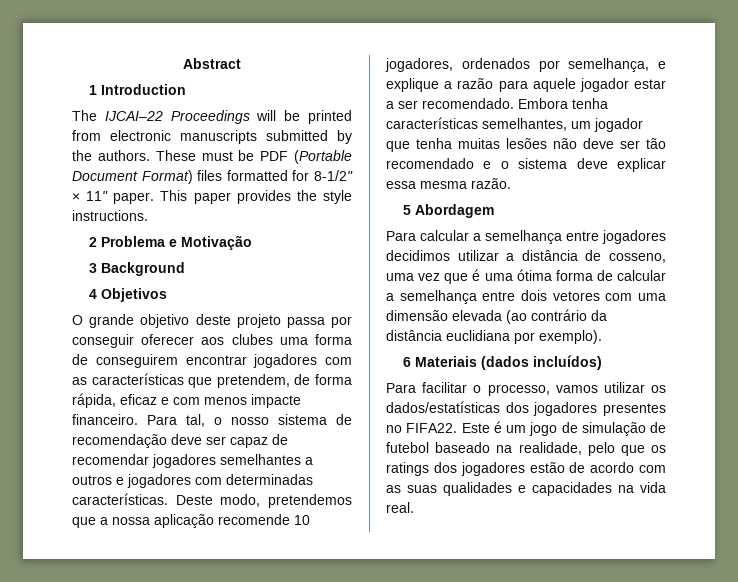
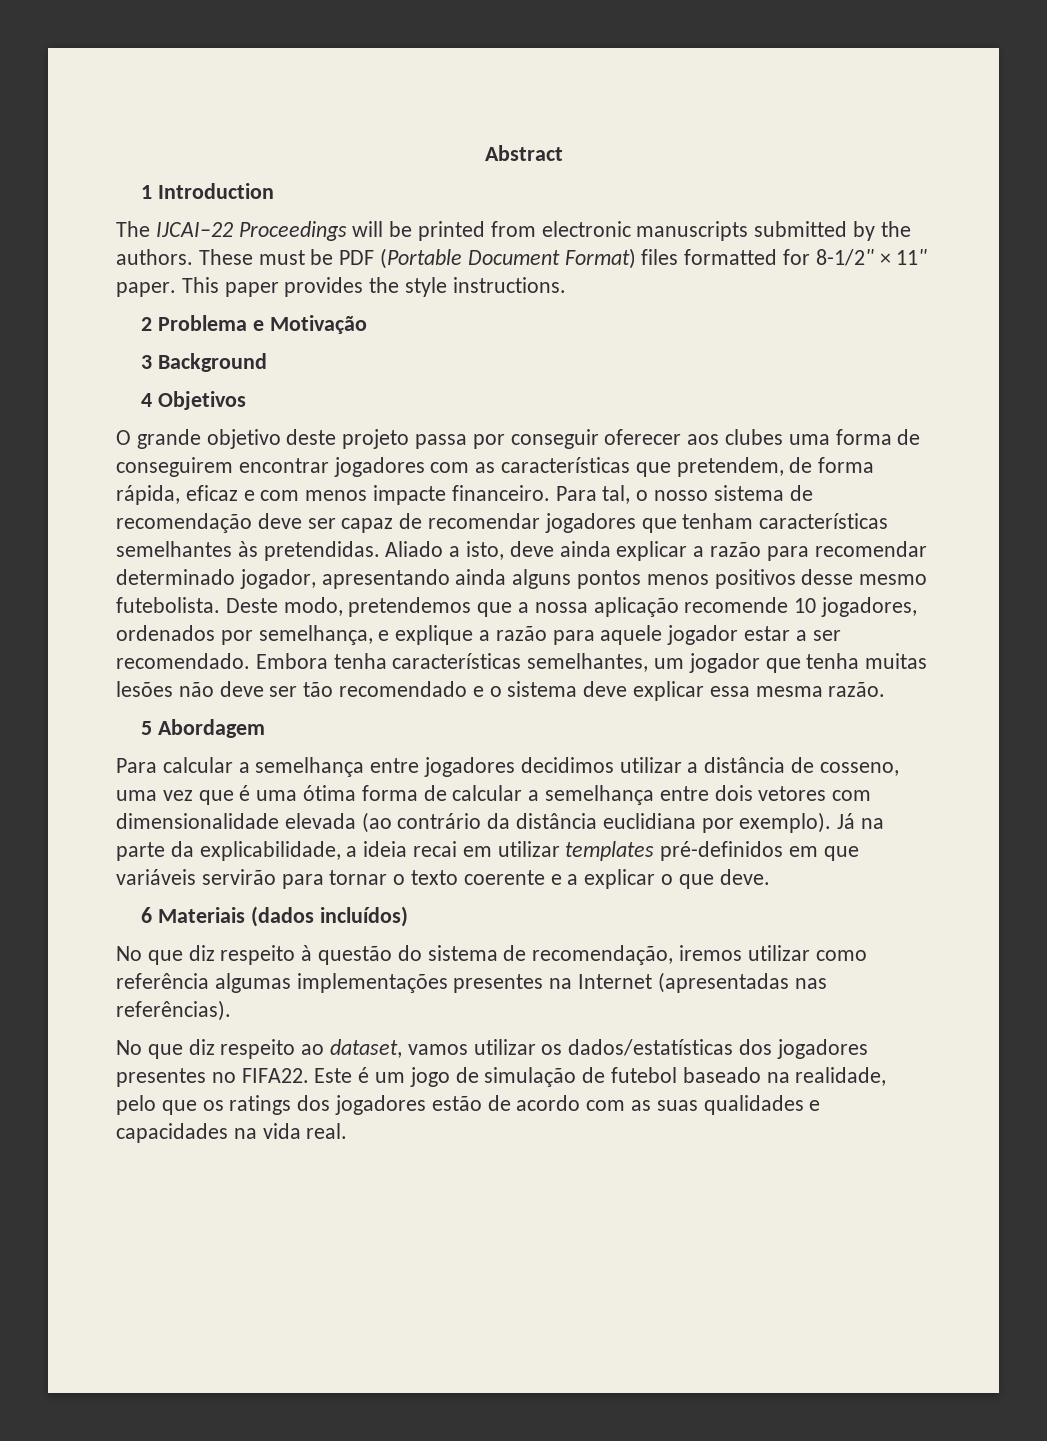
[220,454,313,465] [72,474,313,488] [72,493,168,505] semelhantes a outros e jogadores com determinadas características. -> [641,513,889,533] [116,541,927,561] [116,569,928,589] [116,597,220,613] que tenham características semelhantes às pretendidas. Aliado a isto, deve ainda explicar a razão para recomendar determinado jogador, apresentando ainda alguns pontos menos positivos desse mesmo futebolista.
[638,293,666,301] [386,310,448,321] uma dimensão -> [116,813,279,829] dimensionalidade
[402,355,602,370] [386,382,550,396] // 6 Materiais (dados incluídos) // Para facilitar o processo, -> [837,813,885,829] [116,841,859,861] [116,869,770,889] [141,906,408,927] [116,945,867,965] [116,972,827,993] [116,1000,231,1021] [116,1039,403,1059] Já na parte da explicabilidade, a ideia recai em utilizar templates pré-definidos em que variáveis servirão para tornar o texto coerente e a explicar o que deve. // 6 Materiais (dados incluídos) // No que diz respeito à questão do sistema de recomendação, iremos utilizar como referência algumas implementações presentes na Internet (apresentadas nas referências). // No que diz respeito ao dataset,

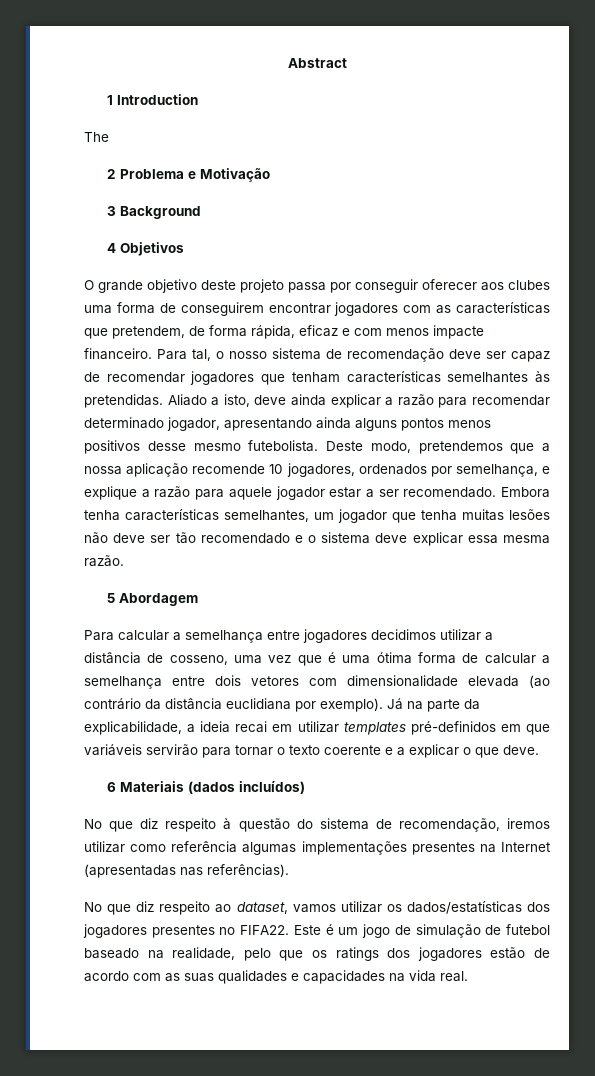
[155,221,911,241] [116,248,928,269] [116,277,566,297] IJCAI–22 Proceedings will be printed from electronic manuscripts submitted by the authors. These must be PDF (Portable Document Format) files formatted for 8-1/2" × 11" paper. This paper provides the style instructions. -> (109, 137) none

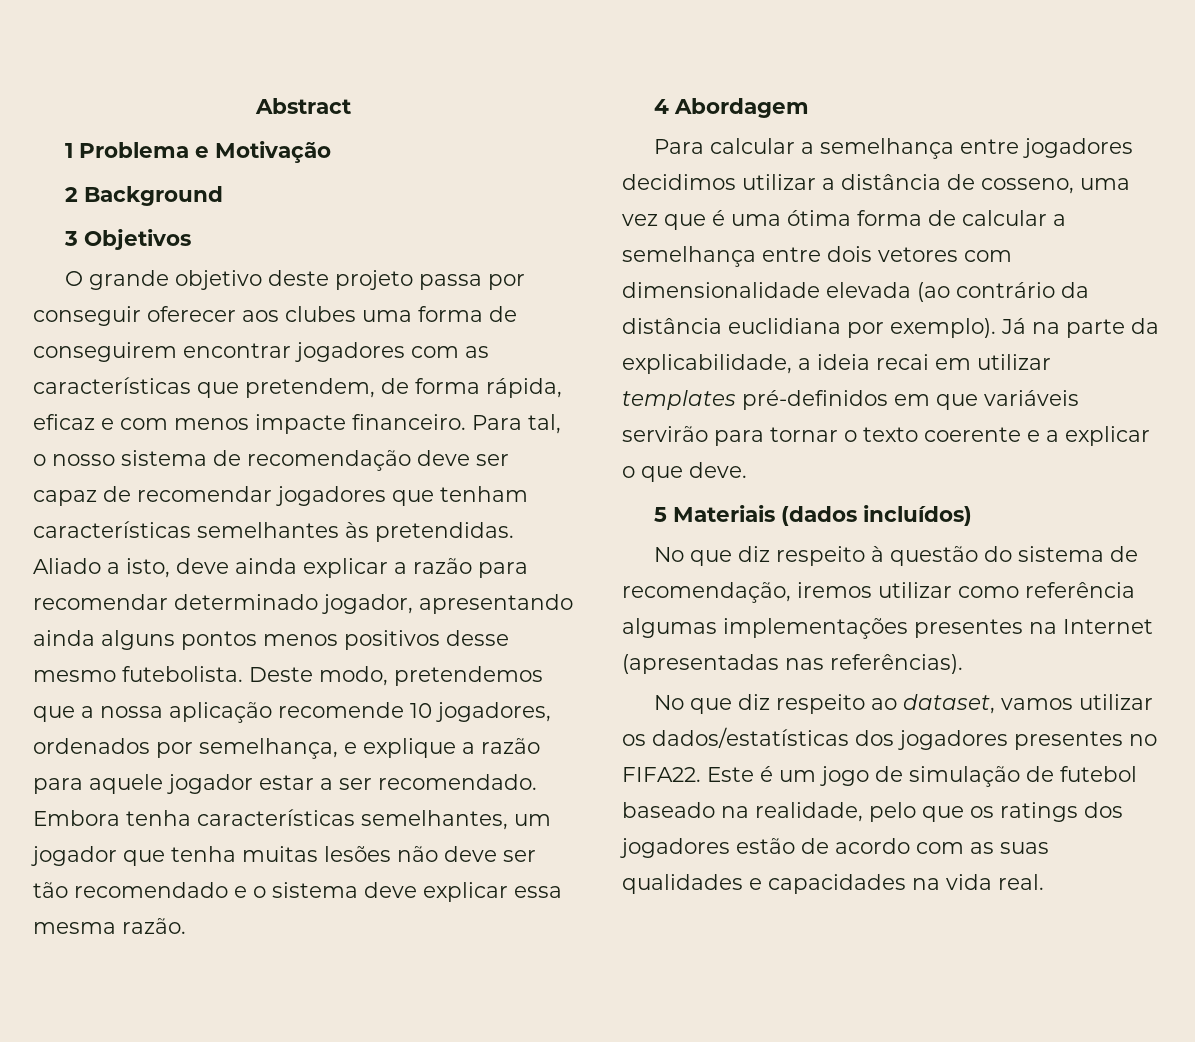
[116,94,198,105] [84,132,109,142] [106,169,116,179] Introduction // The // 2 -> (73, 150) none
[106,206,116,216] 3 -> [64,187,78,202] 2
[106,243,116,253] 4 -> [63,231,78,246] 3
[106,593,115,603] 5 -> [653,99,669,114] 4
[106,782,116,792] 6 -> [653,507,667,522] 5

